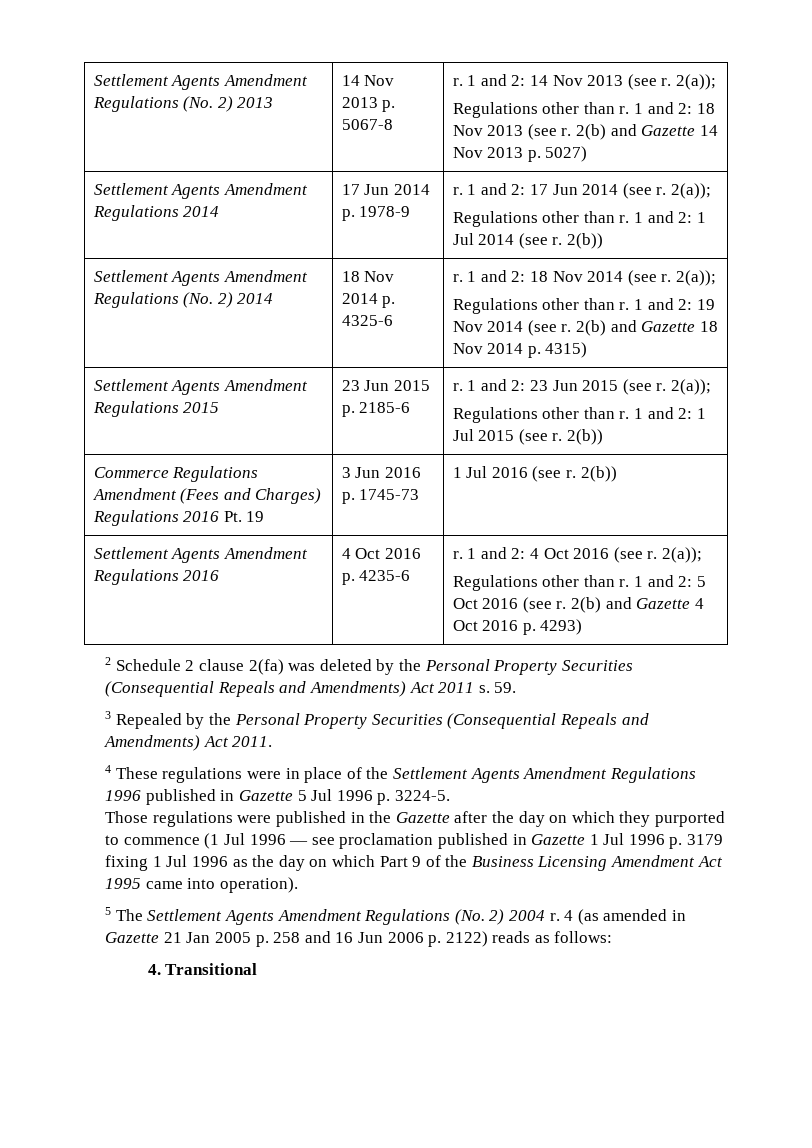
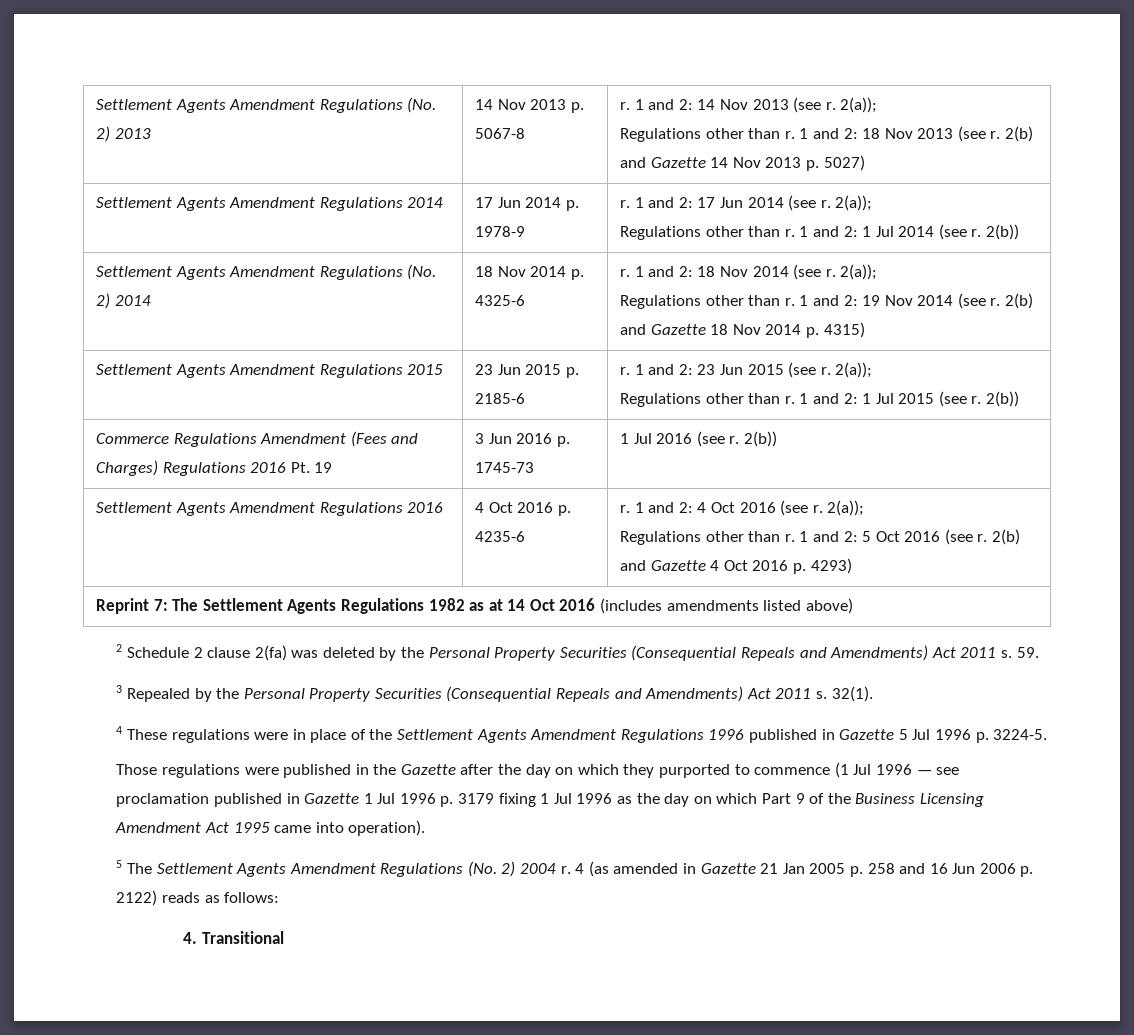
(583, 627) none -> [95,598,853,614] // Reprint 7: The Settlement Agents Regulations 1982 as at 14 Oct 2016 (includes amendments listed above)
[232,736,273,747] 2011. -> [775,686,873,702] 2011 s. 32(1).

